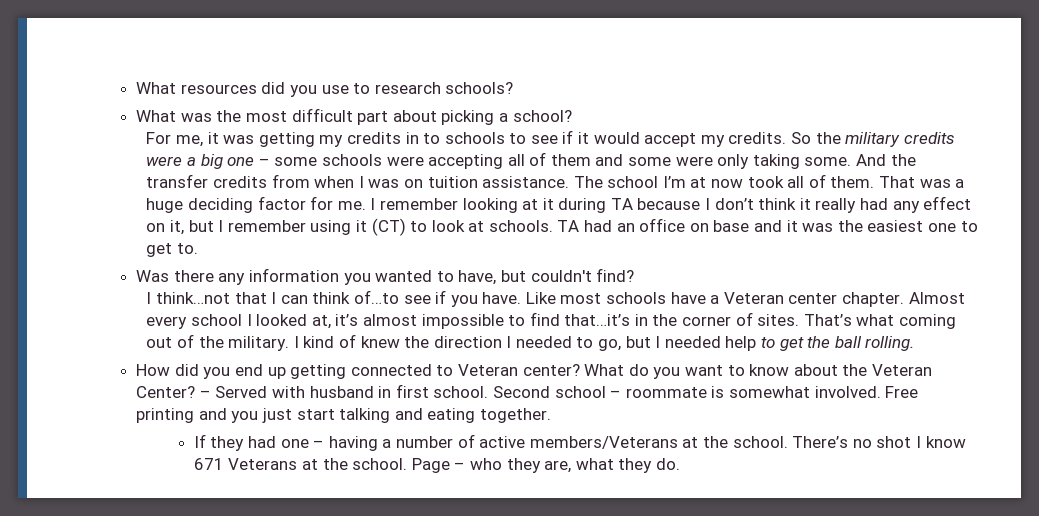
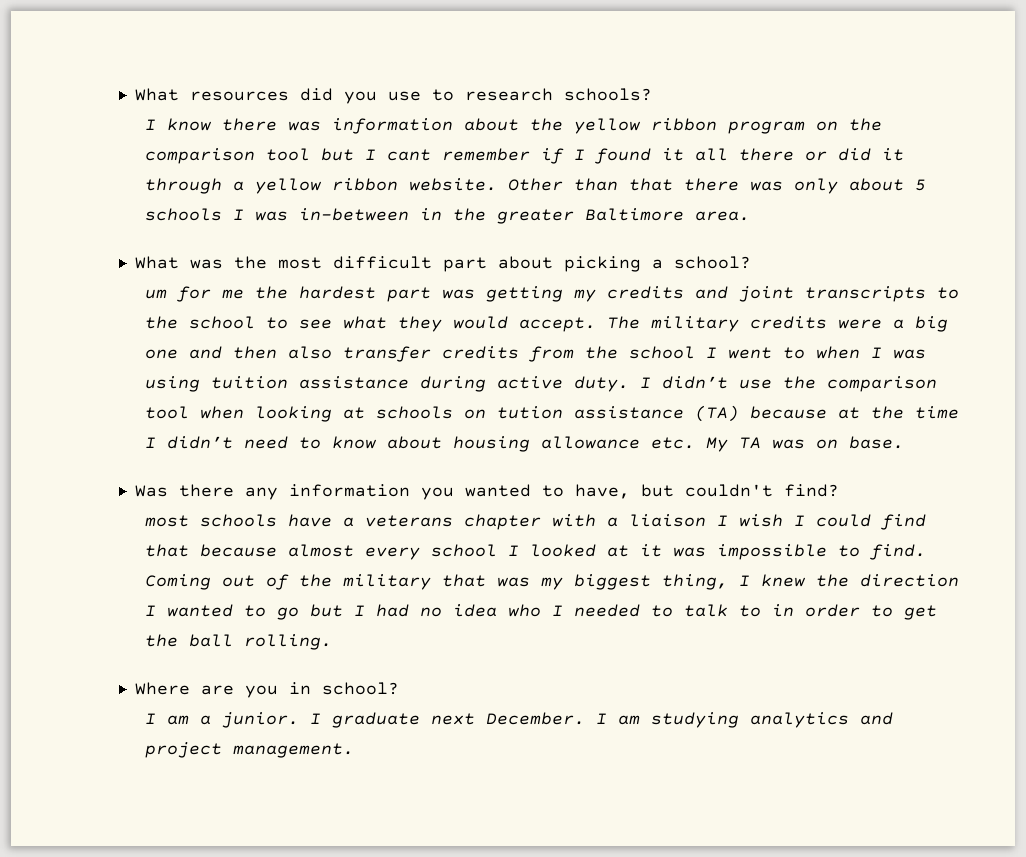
(514, 88) none -> [144,118,882,134] [144,148,904,164] [144,178,926,194] [144,208,750,224] // I know there was information about the yellow ribbon program on the comparison tool but I cant remember if I found it all there or did it through a yellow ribbon website. Other than that there was only about 5 schools I was in-between in the greater Baltimore area.
[146,130,841,147] For me, it was getting my credits in to schools to see if it would accept my credits. So the -> [144,286,959,302] [144,316,640,332] um for me the hardest part was getting my credits and joint transcripts to the school to see what they would accept. The
[258,152,916,169] [146,174,965,188] [146,196,972,213] [146,218,978,236] [146,243,198,257] – some schools were accepting all of them and some were only taking some. And the transfer credits from when I was on tuition assistance. The school I’m at now took all of them. That was a huge deciding factor for me. I remember looking at it during TA because I don’t think it really had any effect on it, but I remember using it (CT) to look at schools. TA had an office on base and it was the easiest one to get to. -> [188,346,926,362] [144,376,937,392] [144,405,959,422] [144,436,904,452] and then also transfer credits from the school I went to when I was using tuition assistance during active duty. I didn’t use the comparison tool when looking at schools on tution assistance (TA) because at the time I didn’t need to know about housing allowance etc. My TA was on base.
[146,290,965,307] [146,312,957,329] [146,334,757,351] I think…not that I can think of…to see if you have. Like most schools have a Veteran center chapter. Almost every school I looked at, it’s almost impossible to find that…it’s in the corner of sites. That’s what coming out of the military. I kind of knew the direction I needed to go, but I needed help -> [144,514,926,530] [144,544,926,560] [144,574,959,590] [144,604,860,620] most schools have a veterans chapter with a liaison I wish I could find that because almost every school I looked at it was impossible to find. Coming out of the military that was my biggest thing, I knew the direction I wanted to go but I had no idea who I needed to talk to in order
[136,364,932,379] [136,384,919,398] [136,408,552,423] [193,434,966,451] [193,458,680,473] How did you end up getting connected to Veteran center? What do you want to know about the Veteran Center? – Served with husband in first school. Second school – roommate is somewhat involved. Free printing and you just start talking and eating together. // If they had one – having a number of active members/Veterans at the school. There’s no shot I know 671 Veterans at the school. Page – who they are, what they do. -> [135,682,400,698] [144,712,893,728] [144,742,354,758] Where are you in school? // I am a junior. I graduate next December. I am studying analytics and project management.

